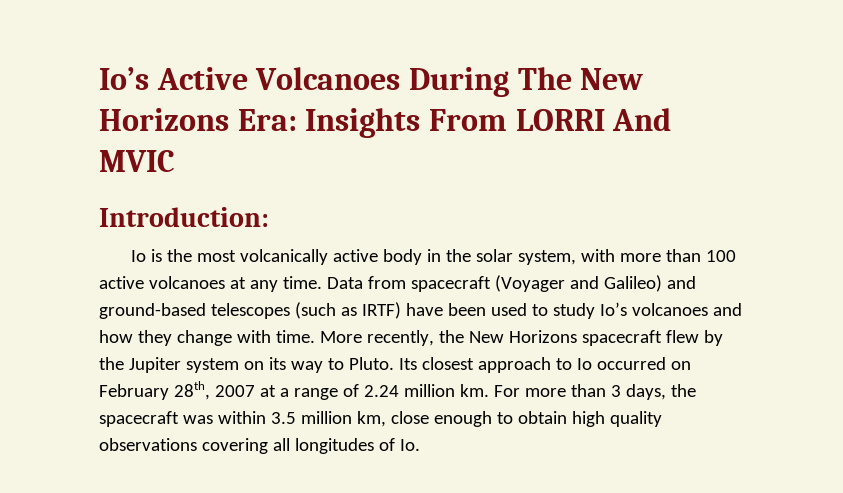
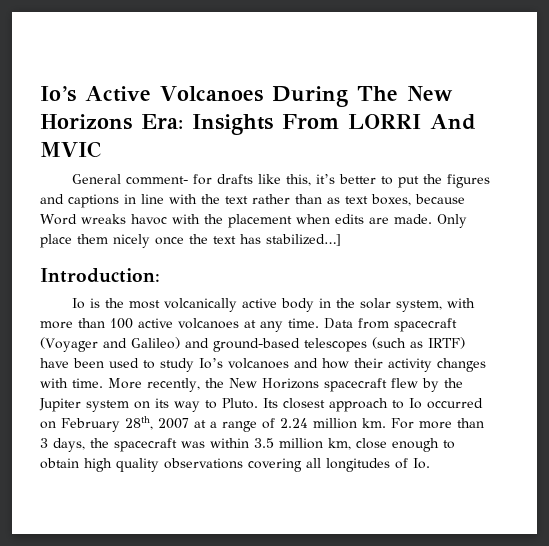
(175, 161) none -> [72,174,491,188] [40,194,465,208] [40,214,467,228] [40,234,341,248] // General comment- for drafts like this, it’s better to put the figures and captions in line with the text rather than as text boxes, because Word wreaks havoc with the placement when edits are made. Only place them nicely once the text has stabilized…]
[137,330,232,346] they change -> [354,358,486,372] their activity changes

